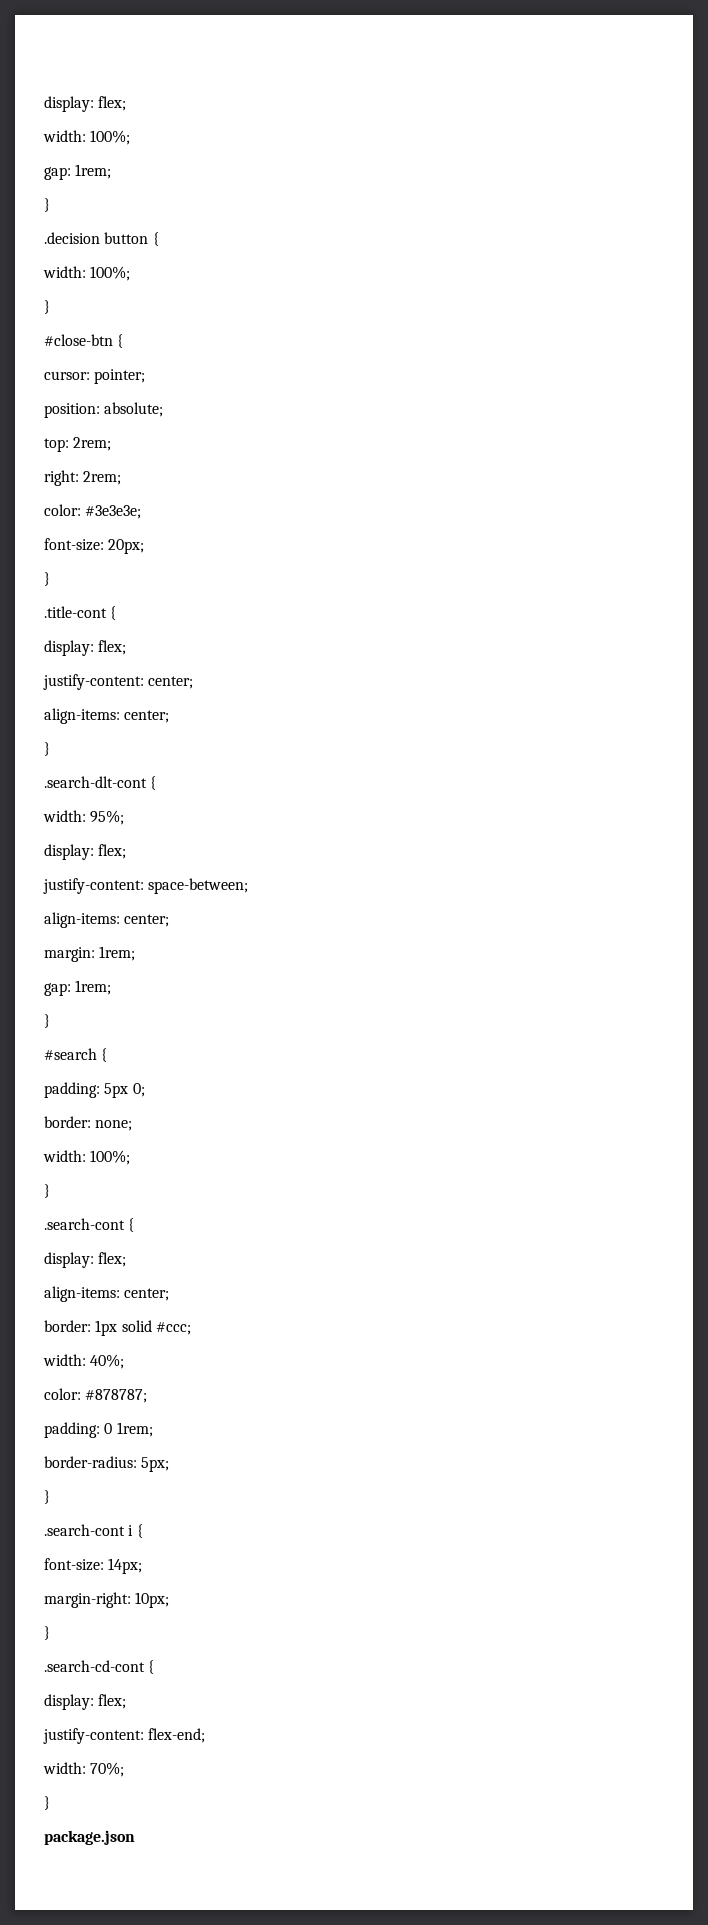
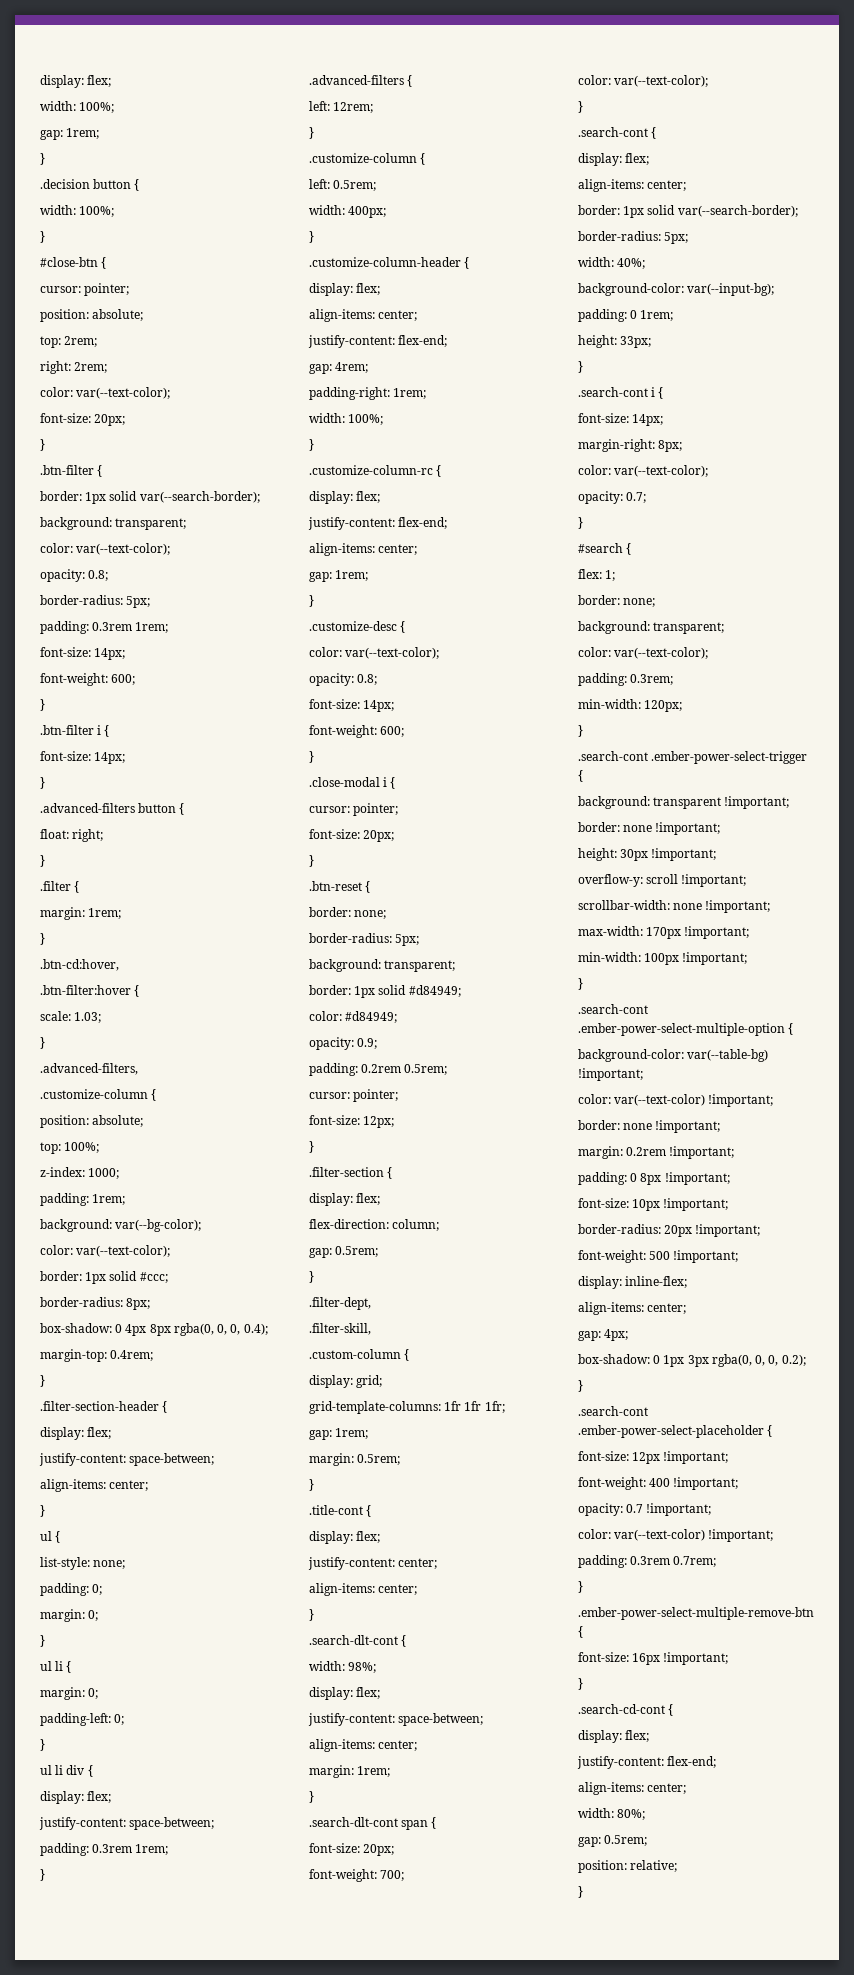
[85,505,142,519] [44,538,145,554] [44,572,50,586] #3e3e3e; // font-size: 20px; // } -> [76,387,171,399] [40,413,126,426] [40,439,45,451] [40,465,103,477] [40,491,260,504] [40,517,187,530] [40,543,171,555] [40,569,109,582] [40,595,151,608] [40,621,169,634] [40,647,126,660] [40,673,136,686] [40,699,45,711] [40,725,110,737] [40,751,126,764] [40,777,45,789] [40,803,185,815] [40,829,104,842] [40,855,45,867] [40,881,80,893] [40,907,122,920] [40,933,45,945] [40,959,119,971] [40,985,140,997] [40,1011,102,1023] [40,1037,45,1049] [40,1063,138,1075] [40,1089,157,1101] [40,1115,144,1128] [40,1142,100,1154] [40,1167,120,1179] [40,1193,126,1206] [40,1219,202,1232] [40,1245,171,1257] [40,1271,168,1284] [40,1297,151,1310] [40,1323,268,1336] [40,1349,154,1362] [40,1375,45,1387] [40,1401,168,1413] [40,1427,112,1440] [39,1453,215,1466] [40,1479,149,1492] [40,1505,45,1517] [40,1531,61,1543] [40,1557,126,1570] [40,1583,103,1596] [40,1609,99,1622] [40,1635,45,1647] [40,1661,72,1673] [40,1687,99,1700] [40,1713,125,1726] [40,1739,45,1751] [40,1765,93,1777] [40,1791,112,1804] [39,1817,215,1830] [40,1843,169,1856] [40,1869,45,1881] [309,75,413,87] [309,101,374,113] [309,127,314,139] [309,153,426,165] [309,179,377,191] [309,205,387,218] [309,231,314,243] [309,257,470,269] [309,283,381,296] [309,309,418,322] [308,335,448,348] [309,362,369,374] [309,387,427,400] [309,413,384,425] [309,439,314,451] [309,465,442,477] [309,491,381,504] [308,517,448,530] [309,543,418,556] [309,570,369,582] [309,595,314,607] [309,621,406,633] [309,647,440,659] [309,673,378,686] [309,699,395,712] [309,725,405,738] [309,751,314,763] [309,777,396,789] [309,803,399,816] [309,829,395,842] [309,855,314,867] [309,881,371,893] [309,907,387,919] [309,933,420,946] [309,959,456,972] [309,985,461,998] [309,1011,398,1023] [309,1037,378,1050] [309,1063,448,1076] [309,1089,399,1102] [309,1115,395,1128] [309,1141,314,1153] [309,1167,393,1179] [309,1193,381,1206] [309,1219,440,1231] [309,1246,379,1258] [309,1271,314,1283] [309,1297,371,1310] [309,1323,371,1335] [309,1349,410,1361] [309,1375,383,1388] [309,1401,505,1414] [309,1428,369,1440] [309,1453,401,1466] [309,1479,314,1491] var(--text-color); // font-size: 20px; // } // .btn-filter { // border: 1px solid var(--search-border); // background: transparent; // color: var(--text-color); // opacity: 0.8; // border-radius: 5px; // padding: 0.3rem 1rem; // font-size: 14px; // font-weight: 600; // } // .btn-filter i { // font-size: 14px; // } // .advanced-filters button { // float: right; // } // .filter { // margin: 1rem; // } // .btn-cd:hover, // .btn-filter:hover { // scale: 1.03; // } // .advanced-filters, // .customize-column { // position: absolute; // top: 100%; // z-index: 1000; // padding: 1rem; // background: var(--bg-color); // color: var(--text-color); // border: 1px solid #ccc; // border-radius: 8px; // box-shadow: 0 4px 8px rgba(0, 0, 0, 0.4); // margin-top: 0.4rem; // } // .filter-section-header { // display: flex; // justify-content: space-between; // align-items: center; // } // ul { // list-style: none; // padding: 0; // margin: 0; // } // ul li { // margin: 0; // padding-left: 0; // } // ul li div { // display: flex; // justify-content: space-between; // padding: 0.3rem 1rem; // } // .advanced-filters { // left: 12rem; // } // .customize-column { // left: 0.5rem; // width: 400px; // } // .customize-column-header { // display: flex; // align-items: center; // justify-content: flex-end; // gap: 4rem; // padding-right: 1rem; // width: 100%; // } // .customize-column-rc { // display: flex; // justify-content: flex-end; // align-items: center; // gap: 1rem; // } // .customize-desc { // color: var(--text-color); // opacity: 0.8; // font-size: 14px; // font-weight: 600; // } // .close-modal i { // cursor: pointer; // font-size: 20px; // } // .btn-reset { // border: none; // border-radius: 5px; // background: transparent; // border: 1px solid #d84949; // color: #d84949; // opacity: 0.9; // padding: 0.2rem 0.5rem; // cursor: pointer; // font-size: 12px; // } // .filter-section { // display: flex; // flex-direction: column; // gap: 0.5rem; // } // .filter-dept, // .filter-skill, // .custom-column { // display: grid; // grid-template-columns: 1fr 1fr 1fr; // gap: 1rem; // margin: 0.5rem; // }
[90,810,125,825] 95%; -> [348,1662,377,1673] 98%;
[44,980,112,996] [44,1014,50,1028] [44,1048,108,1062] [44,1082,145,1098] [44,1116,133,1131] [43,1150,131,1165] // gap: 1rem; // } // #search { // padding: 5px 0; // border: none; // width: 100%; -> [309,1791,314,1803] [309,1817,437,1830] [309,1843,395,1856] [309,1869,405,1882] [578,75,709,87] // } // .search-dlt-cont span { // font-size: 20px; // font-weight: 700; // color: var(--text-color);
[155,1322,191,1335] #ccc; -> [677,205,798,217] [578,231,689,244] var(--search-border); // border-radius: 5px;
[44,1388,148,1403] color: #878787; -> [578,283,775,296] background-color: var(--input-bg);
[44,1456,170,1472] border-radius: 5px; -> [578,335,652,348] height: 33px;
[135,1592,170,1608] 10px; -> [658,440,683,452] [578,465,709,477] [578,491,647,504] [578,517,583,529] [578,543,632,555] [578,569,616,581] [578,595,656,607] [578,621,725,634] [578,647,709,659] [578,673,674,686] [578,699,683,712] [578,725,583,737] [578,751,808,764] [578,770,583,782] [578,796,790,809] [578,822,721,835] [578,848,717,861] [578,874,747,887] [578,900,771,913] [578,926,750,939] [578,952,748,965] [578,978,583,990] [578,1004,648,1014] [578,1023,794,1036] [578,1049,769,1062] [578,1068,643,1081] [578,1094,774,1107] [578,1120,721,1133] [578,1146,735,1159] [578,1172,730,1185] [578,1198,729,1211] [578,1224,761,1237] [578,1250,739,1263] [578,1276,688,1289] [578,1302,687,1315] [578,1329,629,1341] [578,1354,806,1367] [578,1380,583,1392] [578,1406,648,1416] [578,1425,773,1438] [578,1451,729,1464] [578,1477,739,1490] [578,1503,712,1516] [578,1529,774,1542] [578,1555,717,1568] [578,1581,583,1593] [578,1607,814,1620] [578,1626,583,1638] [578,1652,729,1665] 8px; // color: var(--text-color); // opacity: 0.7; // } // #search { // flex: 1; // border: none; // background: transparent; // color: var(--text-color); // padding: 0.3rem; // min-width: 120px; // } // .search-cont .ember-power-select-trigger { // background: transparent !important; // border: none !important; // height: 30px !important; // overflow-y: scroll !important; // scrollbar-width: none !important; // max-width: 170px !important; // min-width: 100px !important; // } // .search-cont .ember-power-select-multiple-option { // background-color: var(--table-bg) !important; // color: var(--text-color) !important; // border: none !important; // margin: 0.2rem !important; // padding: 0 8px !important; // font-size: 10px !important; // border-radius: 20px !important; // font-weight: 500 !important; // display: inline-flex; // align-items: center; // gap: 4px; // box-shadow: 0 1px 3px rgba(0, 0, 0, 0.2); // } // .search-cont .ember-power-select-placeholder { // font-size: 12px !important; // font-weight: 400 !important; // opacity: 0.7 !important; // color: var(--text-color) !important; // padding: 0.3rem 0.7rem; // } // .ember-power-select-multiple-remove-btn { // font-size: 16px !important;
[43,1762,125,1777] [44,1796,50,1810] [44,1830,135,1845] // width: 70%; // } // package.json -> [578,1782,687,1795] [578,1808,646,1820] [578,1835,648,1847] [578,1860,678,1873] [578,1886,583,1898] // align-items: center; // width: 80%; // gap: 0.5rem; // position: relative; // }

